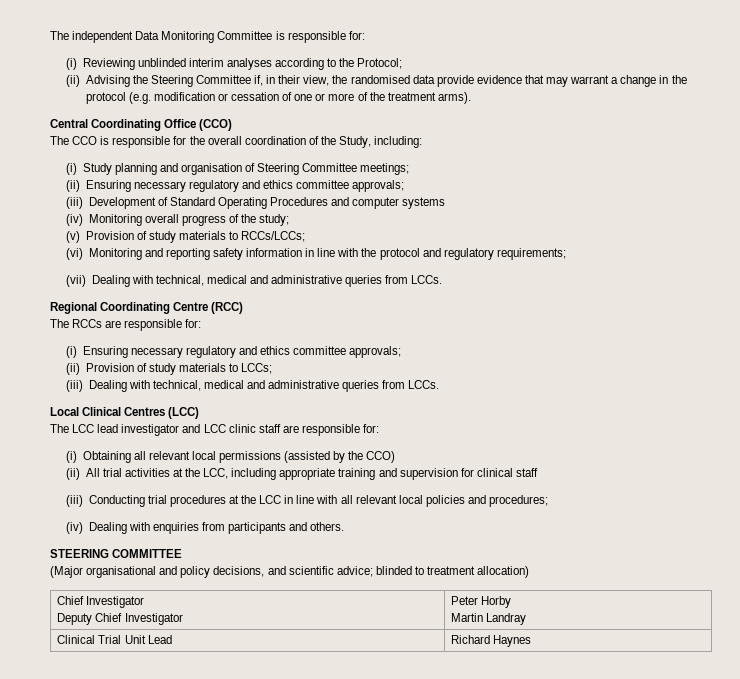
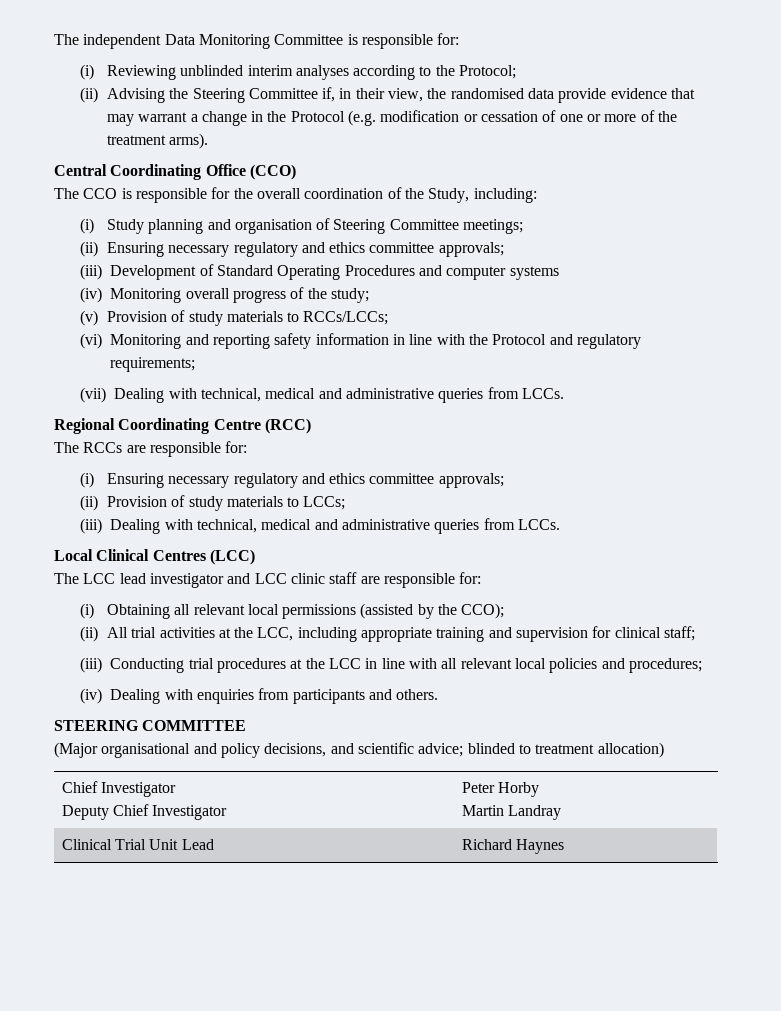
[85,92,126,104] protocol -> [290,111,345,122] Protocol
[379,248,420,260] protocol -> [492,334,547,345] Protocol
[366,451,396,463] CCO) -> [461,603,505,619] CCO);
[515,468,538,477] staff -> [664,626,696,641] staff;

